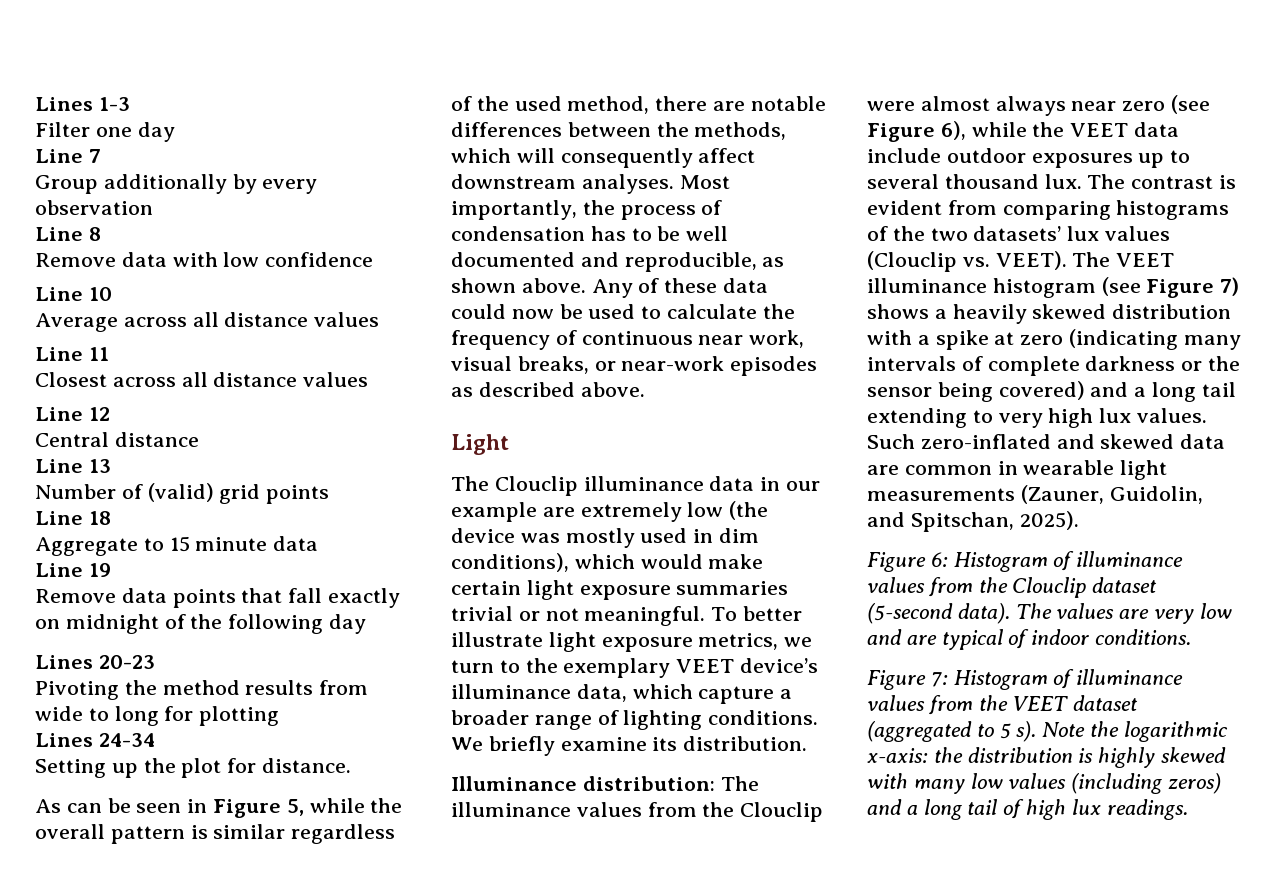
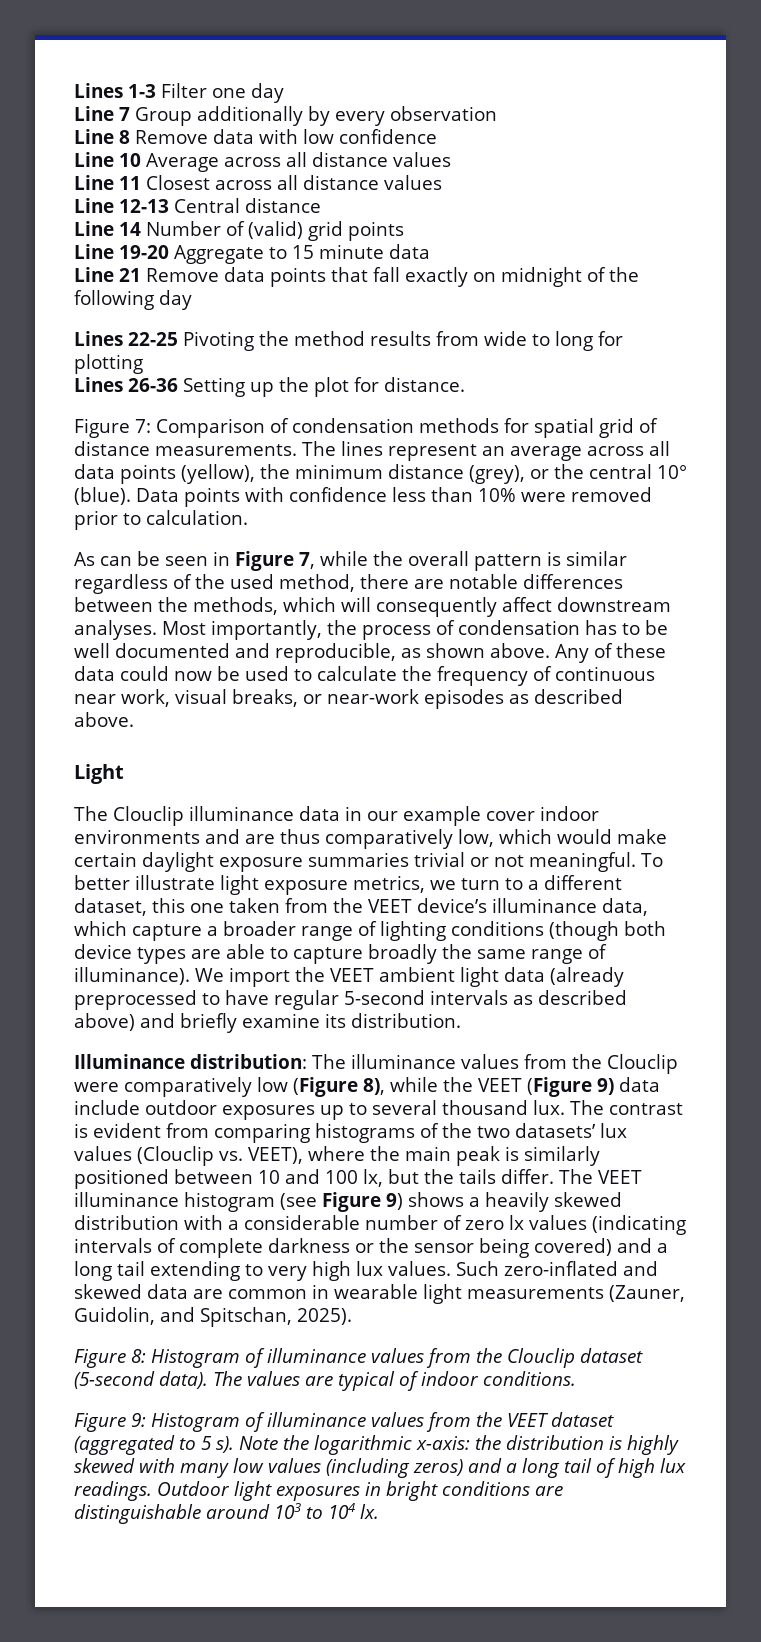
(130, 104) // -> (156, 91) none
(101, 156) // -> (130, 114) none
(101, 234) // -> (130, 137) none
(112, 294) // -> (141, 160) none
(109, 354) // -> (141, 183) none
[88,407,110,421] 12 // -> [119,199,169,213] 12-13
[88,459,111,473] 13 // -> [119,222,141,236] 14
[88,511,111,525] 18 // -> [119,245,169,259] 19-20
[88,563,111,577] 19 // -> [119,268,141,282] 21
[98,655,155,669] 20-23 // -> [128,332,178,346] 22-25
[98,733,155,747] 24-34 // -> [128,378,178,392] 26-36
(352, 765) none -> [74,418,658,438] [74,441,670,461] [74,464,687,484] [74,487,652,507] [74,510,248,530] // Figure 7: Comparison of condensation methods for spatial grid of distance measurements. The lines represent an average across all data points (yellow), the minimum distance (grey), or the central 10° (blue). Data points with confidence less than 10% were removed prior to calculation.
[286,799,304,816] 5, -> [299,552,315,569] 7,
[542,501,769,522] [451,528,760,548] [451,553,569,572] are extremely low (the device was mostly used in dim conditions), -> [486,806,599,821] [74,829,494,849] cover indoor environments and are thus comparatively low,
[526,580,574,600] light -> [142,852,214,872] daylight
[525,658,671,678] the exemplary -> [528,875,622,890] [74,898,363,916] a different dataset, this one taken from the
[708,710,819,725] [451,737,483,751] conditions. We -> [451,921,666,941] [74,944,607,964] [74,967,624,987] [74,990,627,1010] [74,1013,175,1031] conditions (though both device types are able to capture broadly the same range of illuminance). We import the VEET ambient light data (already preprocessed to have regular 5-second intervals as described above) and
[920,95,1211,116] [867,121,966,142] almost always near zero (see Figure 6), -> [124,1077,385,1097] comparatively low (Figure 8),
(1129, 130) none -> [527,1077,614,1097] (Figure 9)
[995,251,1067,270] VEET). -> [248,1146,600,1166] [74,1169,554,1189] VEET), where the main peak is similarly positioned between 10 and 100 lx, but the tails differ.
[1220,277,1240,296] 7) -> [386,1193,403,1210] 9)
[935,329,1241,350] spike at zero (indicating many -> [244,1215,686,1235] considerable number of zero lx values (indicating
[930,552,948,567] 6: -> [131,1349,146,1363] 8:
[1154,603,1232,624] [867,629,937,645] very low and are -> (333, 1381) none
[930,672,948,687] 7: -> [131,1413,146,1427] 9:
(1188, 809) none -> [157,1481,563,1501] [74,1503,379,1524] Outdoor light exposures in bright conditions are distinguishable around 103 to 104 lx.

